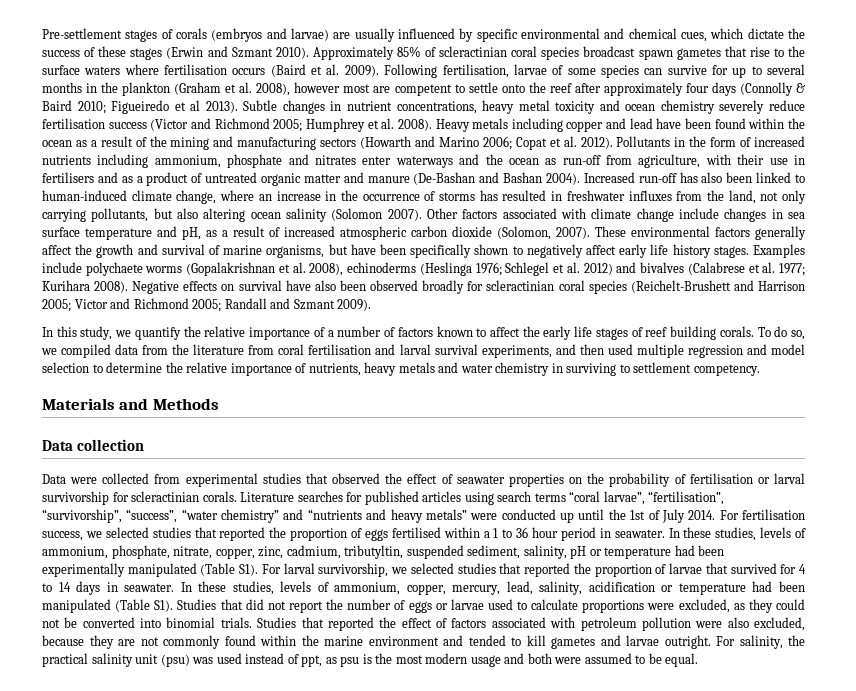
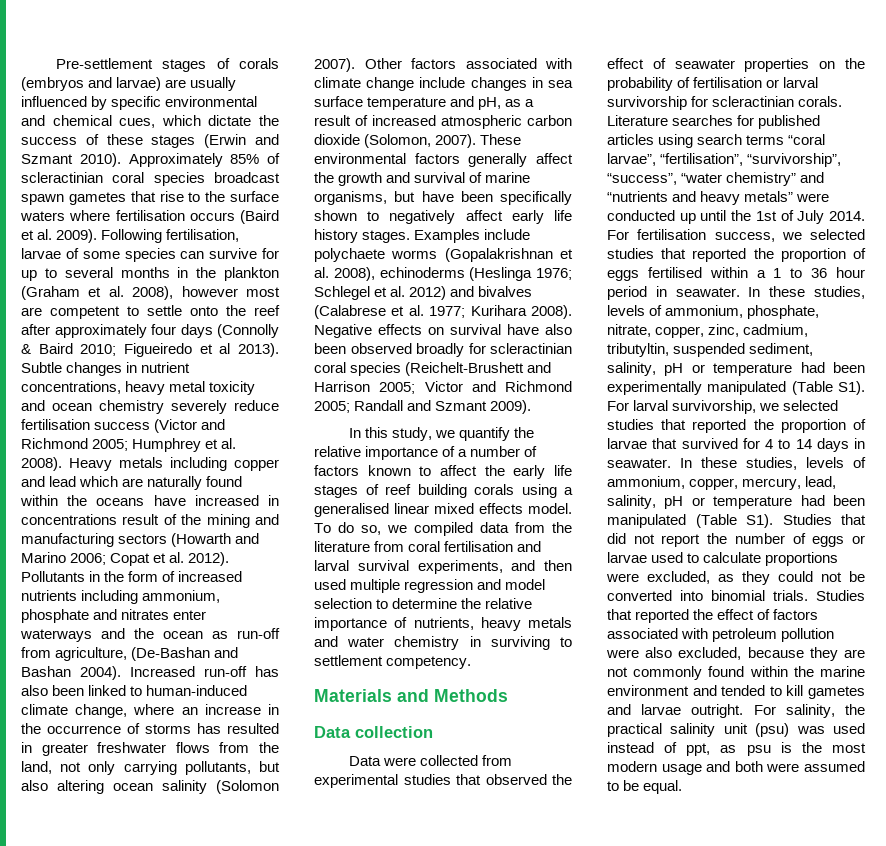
[656,118,805,129] [42,140,97,147] have been found within the ocean as a -> [79,476,243,490] [20,495,279,506] [21,514,117,525] which are naturally found within the oceans have increased in concentrations
[705,154,806,165] [42,172,410,186] with their use in fertilisers and as a product of untreated organic matter and manure -> (128, 654) none
[566,190,672,201] freshwater influxes -> [41,742,210,756] greater freshwater flows
[719,326,754,337] corals. -> [474,484,573,498] [314,503,572,517] corals using a generalised linear mixed effects model.
[588,581,655,592] acidification -> [664,496,684,509] pH

